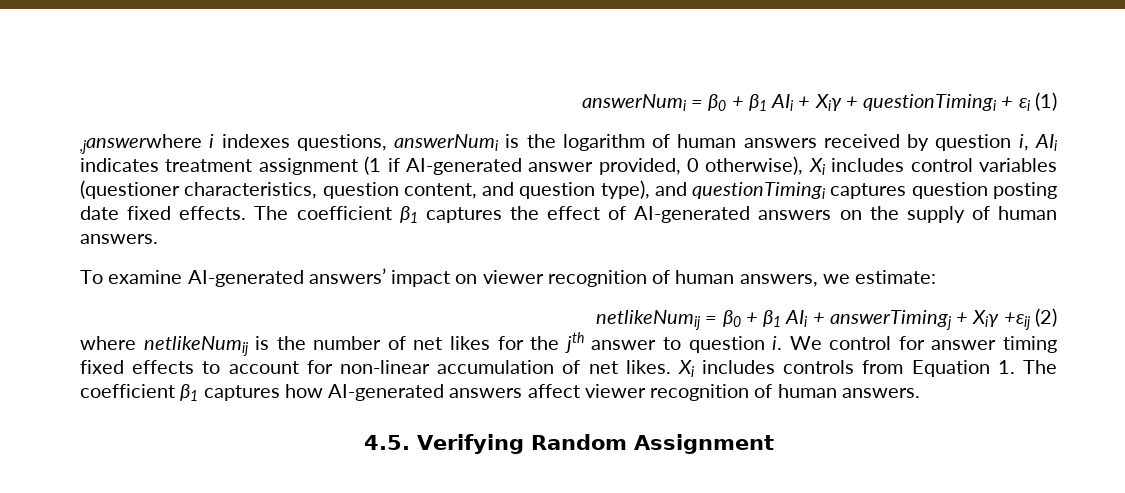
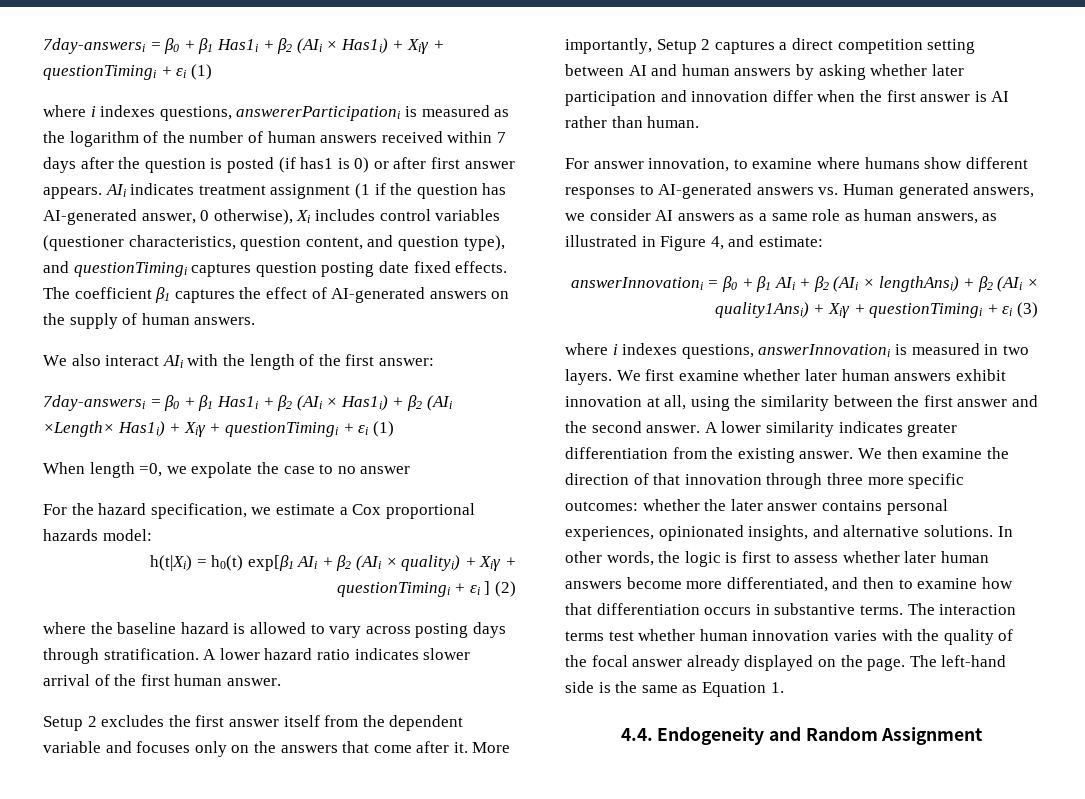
[581,92,1057,111] [80,134,1029,154] answerNumi = β0 + β1 AIi + Xiγ + questionTimingi + εi (1) // ,janswerwhere i indexes questions, answerNumi is the logarithm of human answers received by question i, -> [43,38,444,54] [43,64,212,80] [43,105,510,121] [43,131,506,147] [43,157,515,173] [43,187,102,199] 7day-answersi = β0 + β1 Has1i + β2 (AIi × Has1i) + Xiγ + questionTimingi + εi (1) // where i indexes questions, answererParticipationi is measured as the logarithm of the number of human answers received within 7 days after the question is posted (if has1 is 0) or after first answer appears.
[405,158,681,175] AI-generated answer provided, -> [390,183,507,199] [43,209,196,225] the question has AI-generated answer,
[80,268,850,287] To examine AI-generated answers’ impact on viewer recognition of human answers, we -> [43,354,434,370] [43,395,452,411] [43,421,394,437] [43,462,411,478] [43,503,475,519] [43,529,152,541] [149,555,516,571] [336,581,516,597] [43,622,506,638] [43,648,471,664] [43,674,281,686] [43,715,464,731] [43,741,511,757] [565,38,976,54] [565,64,964,80] [565,90,1010,106] [565,116,700,128] [565,157,1028,172] [565,183,1035,199] [565,209,998,224] [565,235,755,251] We also interact AIi with the length of the first answer: // 7day-answersi = β0 + β1 Has1i + β2 (AIi × Has1i) + β2 (AIi ×Length× Has1i) + Xiγ + questionTimingi + εi (1) // When length =0, we expolate the case to no answer // For the hazard specification, we estimate a Cox proportional hazards model: // h(t|Xi) = h0(t) exp[β1 AIi + β2 (AIi × qualityi) + Xiγ + questionTimingi + εi ] (2) // where the baseline hazard is allowed to vary across posting days through stratification. A lower hazard ratio indicates slower arrival of the first human answer. // Setup 2 excludes the first answer itself from the dependent variable and focuses only on the answers that come after it. More importantly, Setup 2 captures a direct competition setting between AI and human answers by asking whether later participation and innovation differ when the first answer is AI rather than human. // For answer innovation, to examine where humans show different responses to AI-generated answers vs. Human generated answers, we consider AI answers as a same role as human answers, as illustrated in Figure 4, and
[596,308,1057,330] [80,332,1057,356] [80,360,1057,377] [80,384,920,401] [363,434,524,454] netlikeNumij = β0 + β1 AIi + answerTimingj + Xiγ +εij (2) // where netlikeNumij is the number of net likes for the jth answer to question i. We control for answer timing fixed effects to account for non-linear accumulation of net likes. Xi includes controls from Equation 1. The coefficient β1 captures how AI-generated answers affect viewer recognition of human answers. // 4.5. Verifying -> [570,276,1038,292] [714,302,1038,318] [565,343,1029,359] [565,369,1006,385] [565,395,1038,411] [565,421,958,437] [565,447,1009,463] [565,473,965,489] [565,499,948,515] [565,525,1013,541] [565,551,989,567] [565,577,1013,592] [565,603,1017,615] [565,629,1014,645] [565,655,1007,671] [565,681,784,697] [620,727,801,745] answerInnovationi = β0 + β1 AIi + β2 (AIi × lengthAnsi) + β2 (AIi × quality1Ansi) + Xiγ + questionTimingi + εi (3) // where i indexes questions, answerInnovationi is measured in two layers. We first examine whether later human answers exhibit innovation at all, using the similarity between the first answer and the second answer. A lower similarity indicates greater differentiation from the existing answer. We then examine the direction of that innovation through three more specific outcomes: whether the later answer contains personal experiences, opinionated insights, and alternative solutions. In other words, the logic is first to assess whether later human answers become more differentiated, and then to examine how that differentiation occurs in substantive terms. The interaction terms test whether human innovation varies with the quality of the focal answer already displayed on the page. The left-hand side is the same as Equation 1. // 4.4. Endogeneity and

